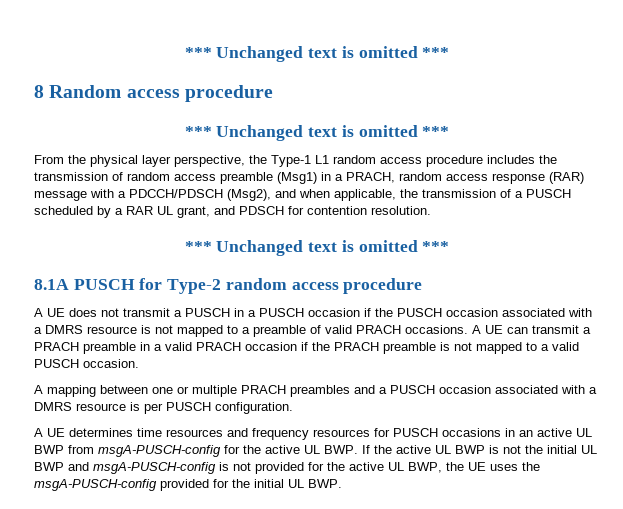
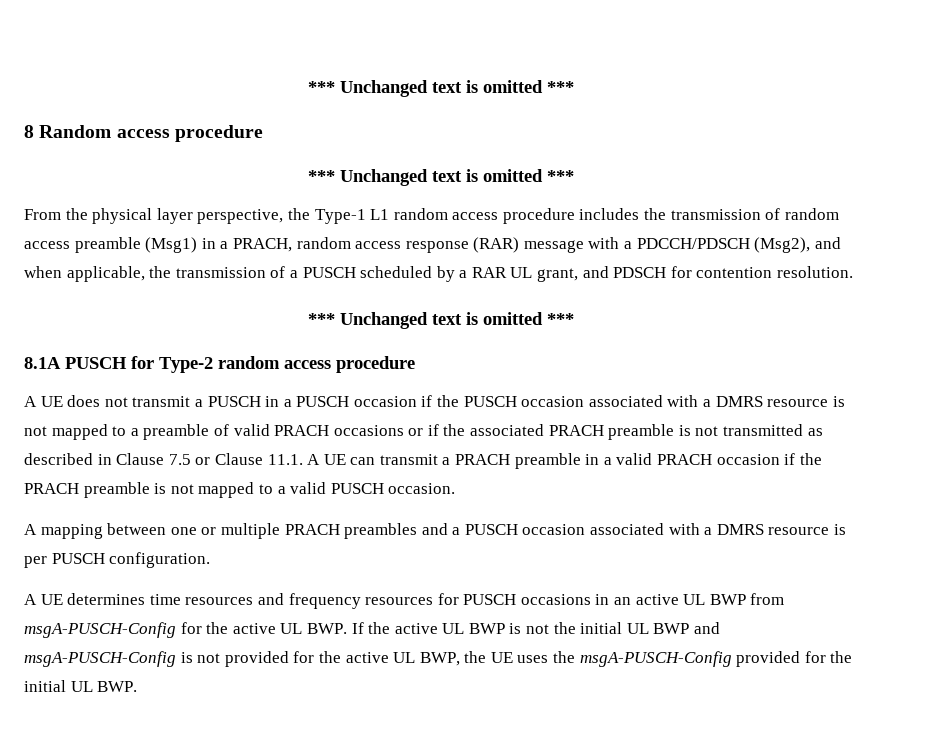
[405,325,468,334] occasions. -> [333,424,823,440] [24,453,303,465] occasions or if the associated PRACH preamble is not transmitted as described in Clause 7.5 or Clause 11.1.
[98,445,221,457] msgA-PUSCH-config -> [24,622,176,638] msgA-PUSCH-Config
[93,462,216,474] msgA-PUSCH-config -> [24,651,176,667] msgA-PUSCH-Config
[34,479,157,491] msgA-PUSCH-config -> [579,651,732,667] msgA-PUSCH-Config

